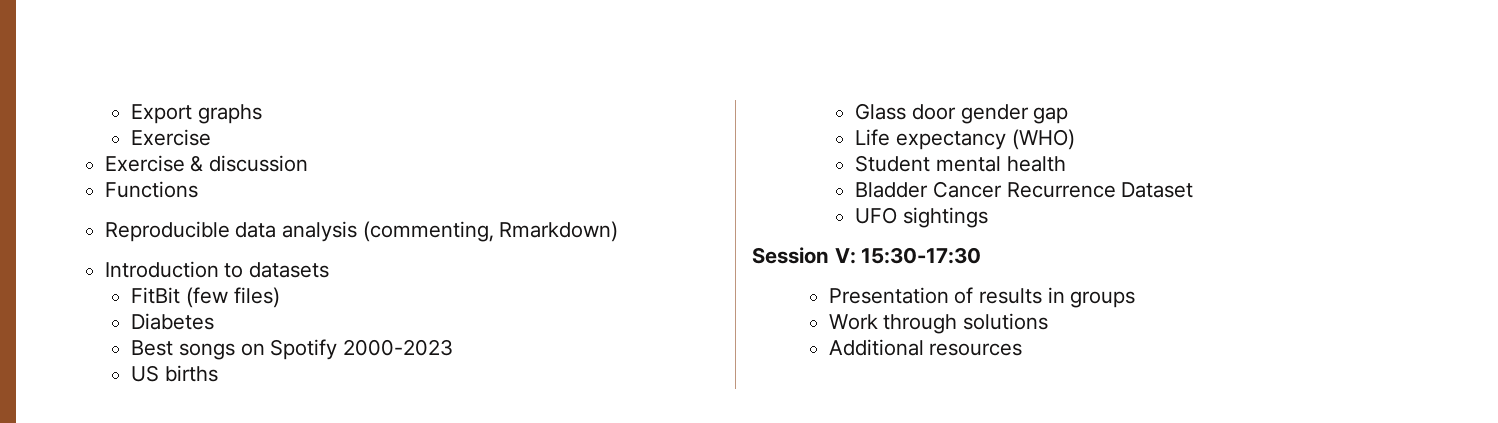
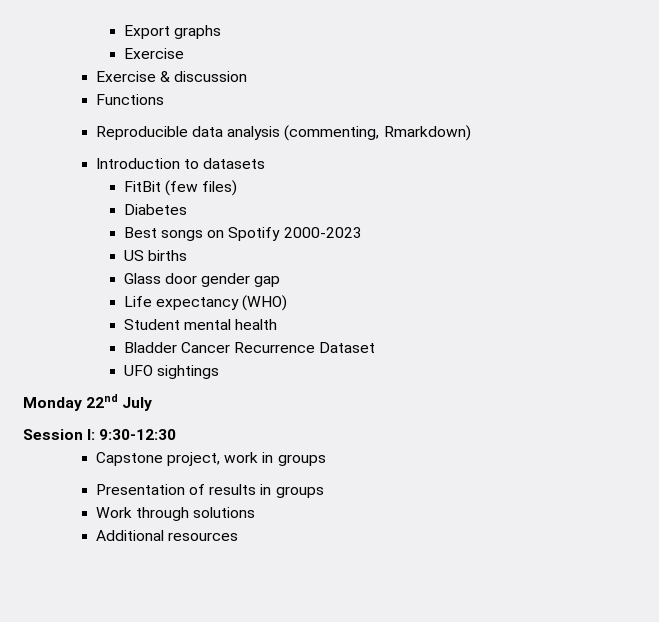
[752,247,982,264] Session V: 15:30-17:30 -> [23,394,153,411] [23,429,177,440] [95,452,326,466] Monday 22nd July // Session I: 9:30-12:30 // Capstone project, work in groups

